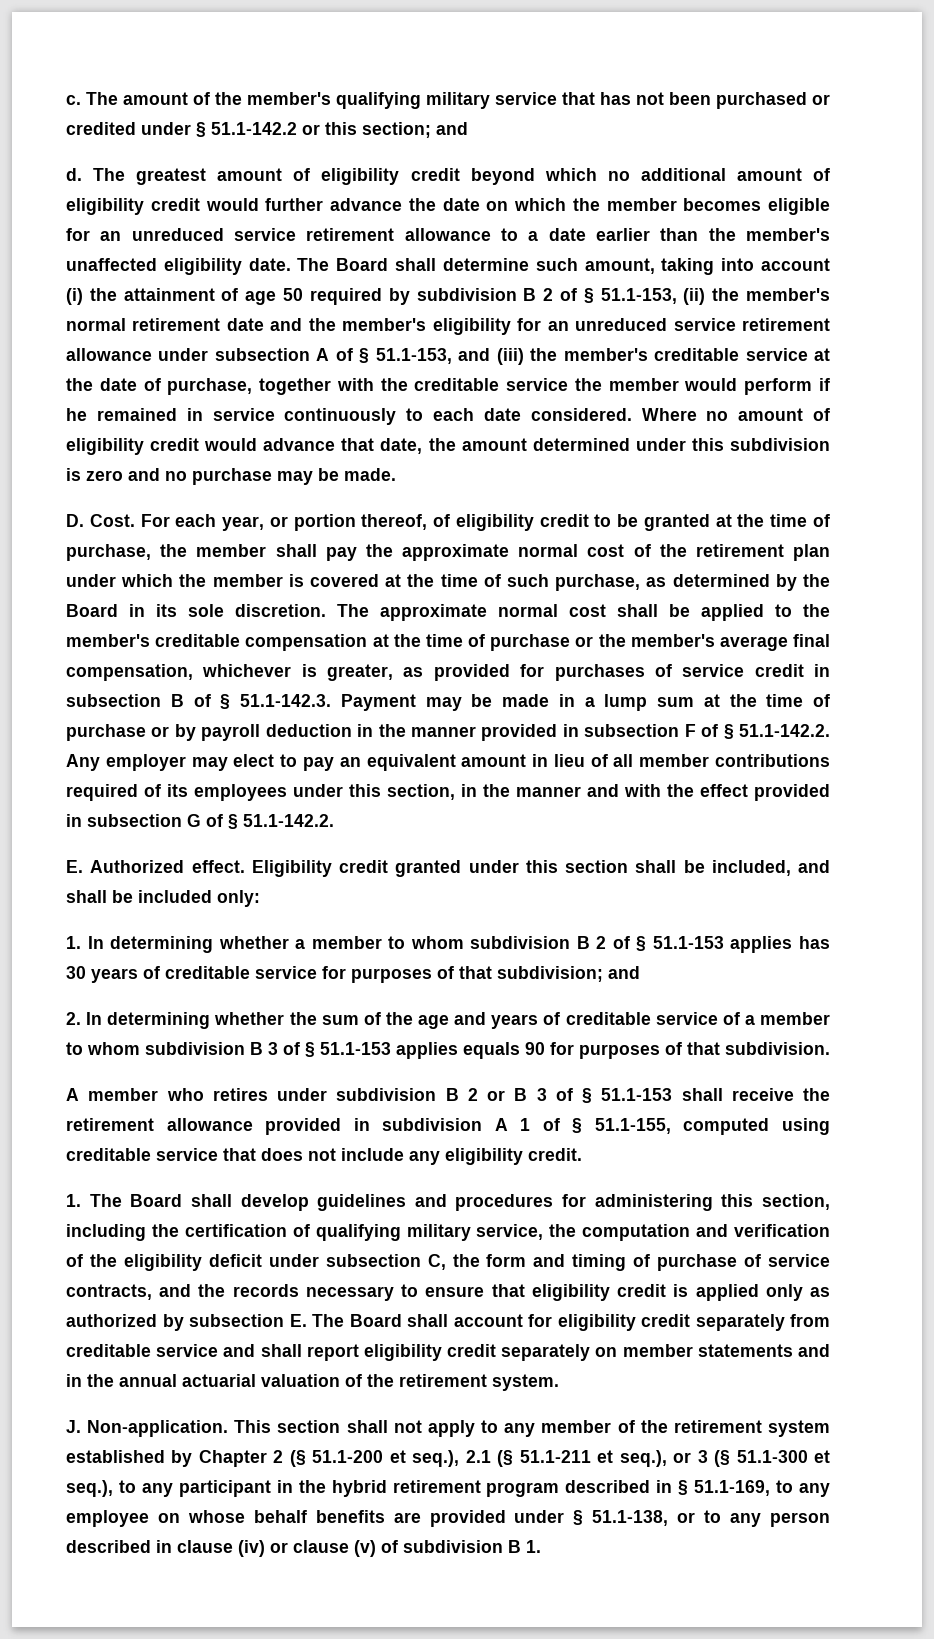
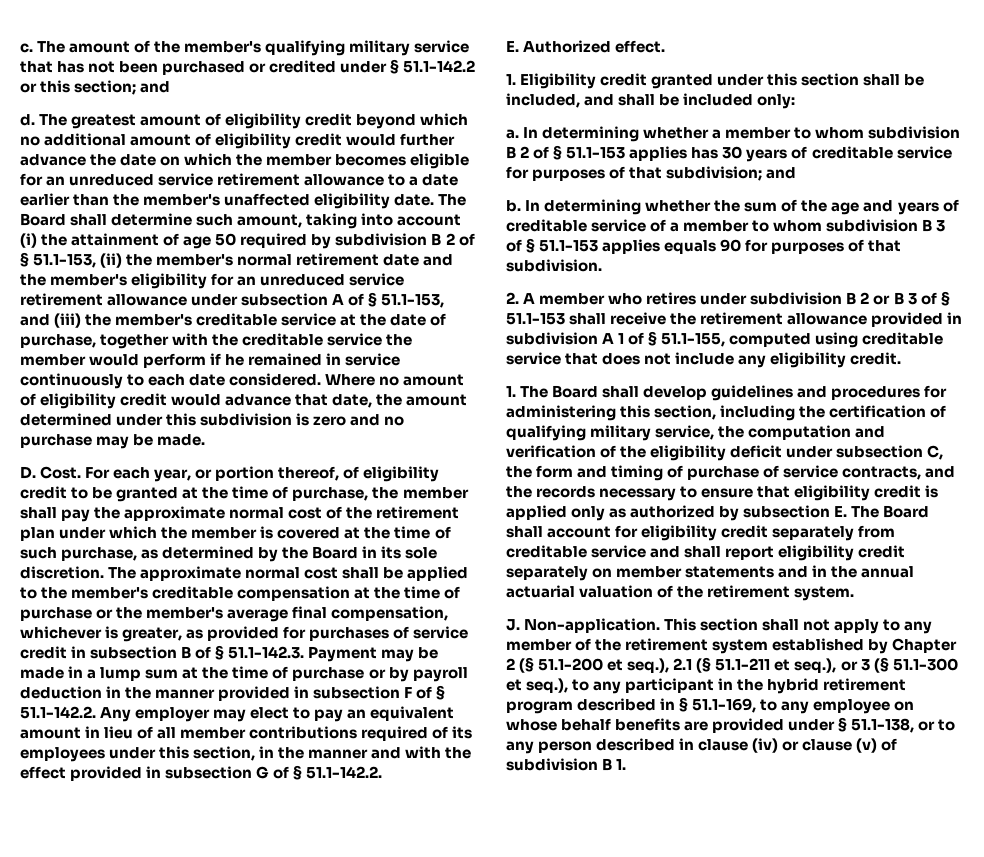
(245, 866) none -> [506,74,516,85] // 1.
[66,936,81,949] 1. -> [506,129,519,139] a.
[66,1012,81,1025] 2. -> [506,200,521,212] b.
(830, 1048) none -> [506,292,519,304] 2.

